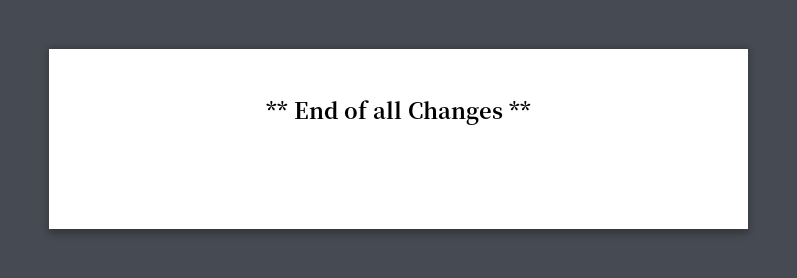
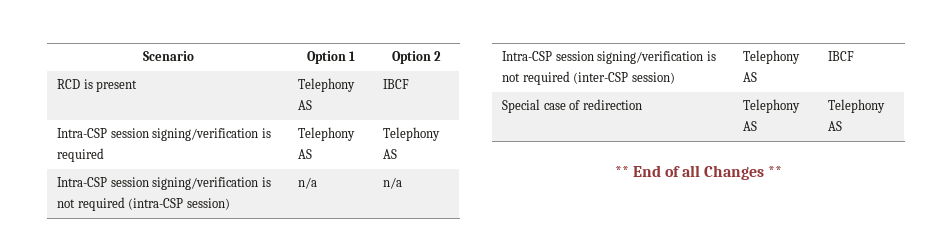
(266, 109) none -> [142,51,194,61] [306,51,356,64] [391,51,442,64] [57,79,138,92] [298,78,356,92] [298,100,313,110] [383,79,410,89] [57,128,271,141] [57,148,105,162] [298,127,356,141] [298,149,313,159] [383,127,441,141] [383,149,398,159] [57,177,271,190] [57,197,230,211] [298,177,318,189] [383,177,403,189] [502,51,716,64] [502,71,675,85] [743,50,801,64] [743,72,758,82] [828,51,855,61] [502,99,642,113] [743,99,801,113] [743,121,758,131] [828,99,886,113] [828,121,843,131] Scenario | Option 1 | Option 2 // RCD is present | Telephony AS | IBCF // Intra-CSP session signing/verification is required | Telephony AS | Telephony AS // Intra-CSP session signing/verification is not required (intra-CSP session) | n/a | n/a // Intra-CSP session signing/verification is not required (inter-CSP session) | Telephony AS | IBCF // Special case of redirection | Telephony AS | Telephony AS //

